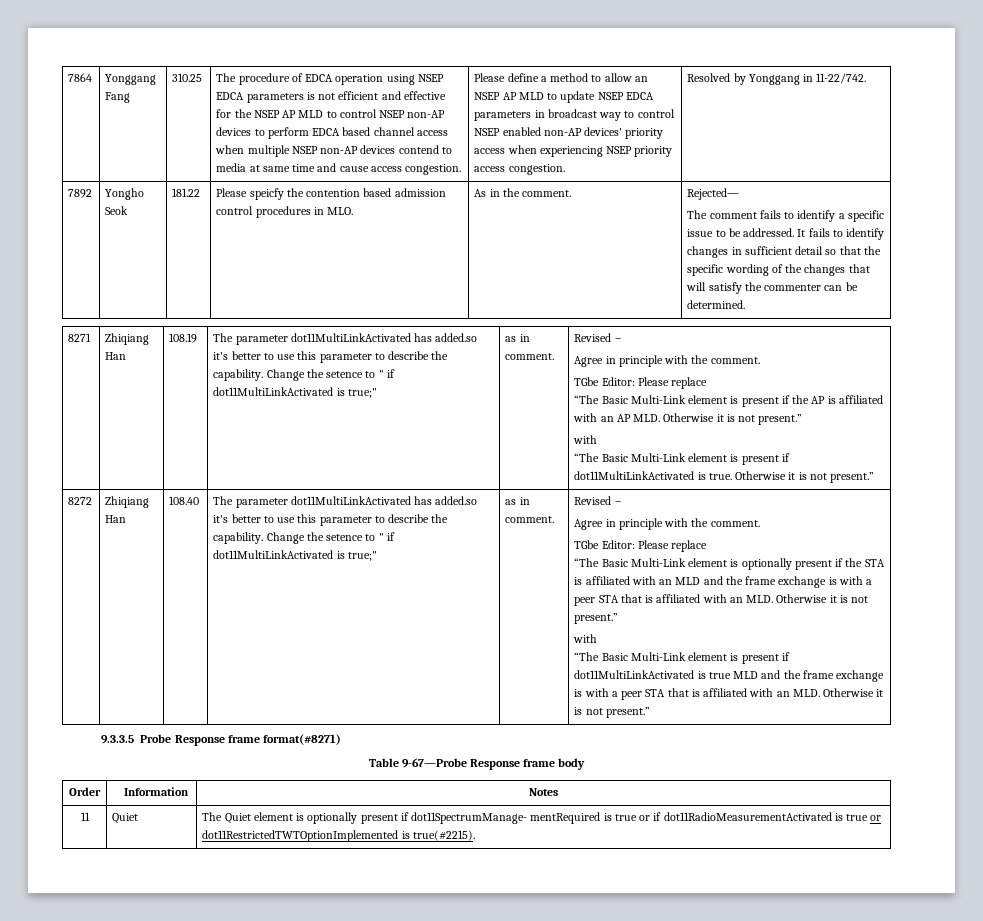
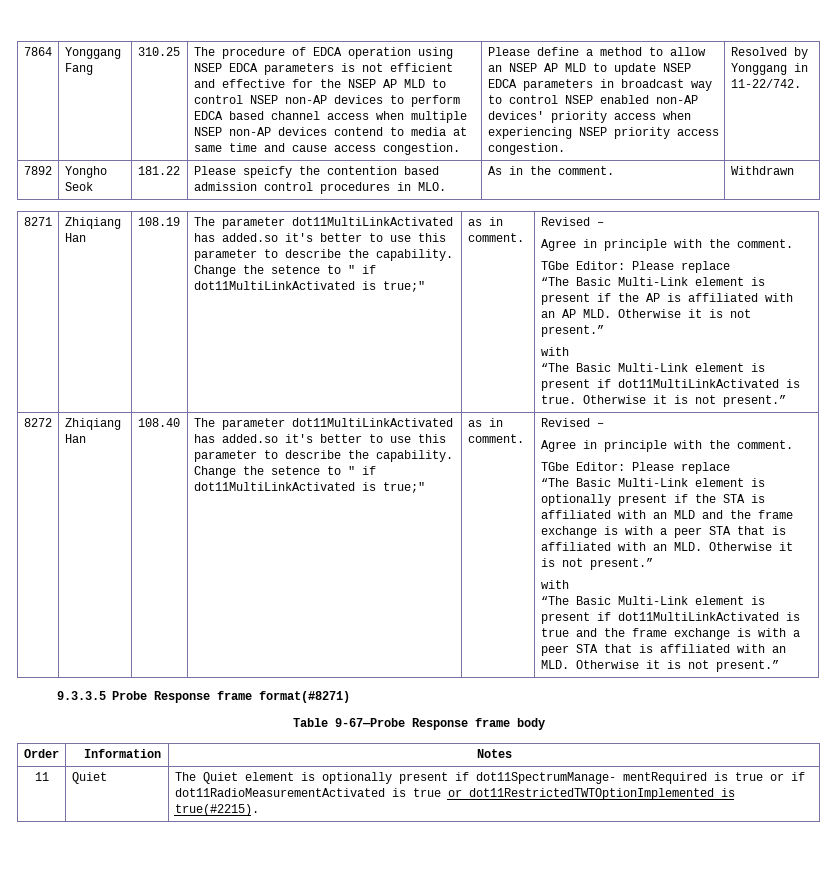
[687,188,740,200] [687,210,884,222] [687,228,885,240] [687,246,881,258] [687,264,870,276] [686,282,858,294] [687,300,746,309] Rejected— // The comment fails to identify a specific issue to be addressed. It fails to identify changes in sufficient detail so that the specific wording of the changes that will satisfy the commenter can be determined. -> [730,166,794,175] Withdrawn
[733,671,759,679] MLD -> (569, 632) none

